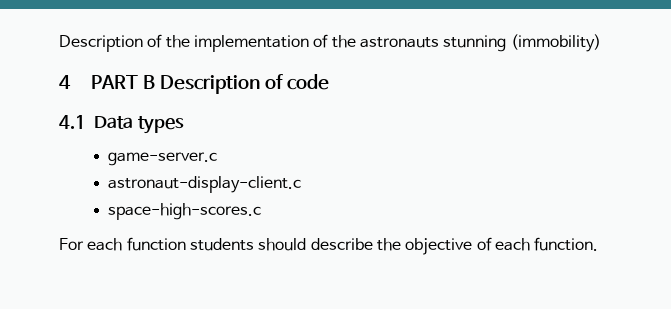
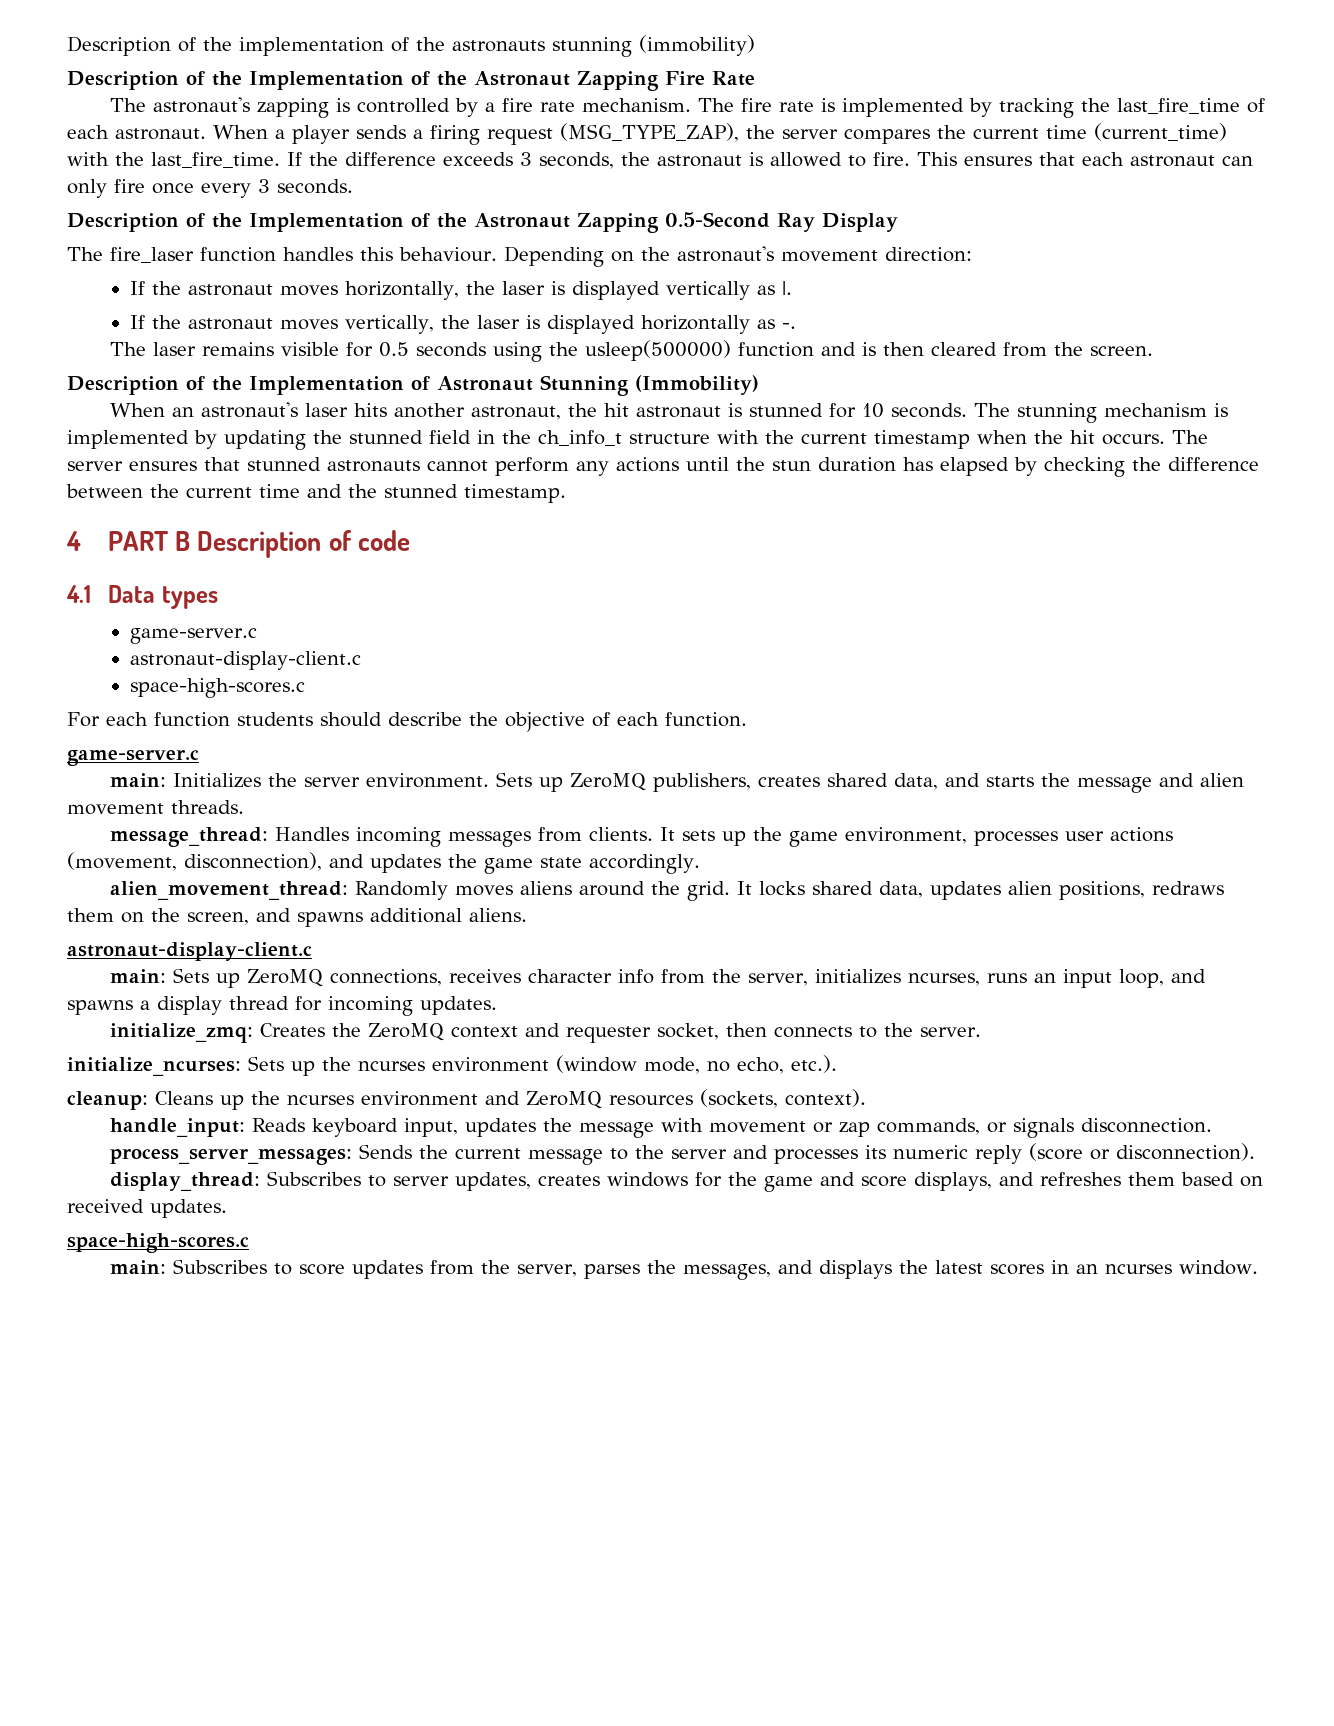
(601, 43) none -> [67,71,755,91] [110,97,1266,118] [67,123,1227,145] [67,152,1253,169] [67,179,353,198] [67,212,898,233] [67,246,972,267] [130,281,793,300] [130,315,797,334] [110,340,1154,362] [67,375,759,396] [110,402,1229,423] [67,430,1208,450] [67,457,1259,477] [66,484,566,503] // Description of the Implementation of the Astronaut Zapping Fire Rate // The astronaut's zapping is controlled by a fire rate mechanism. The fire rate is implemented by tracking the last_fire_time of each astronaut. When a player sends a firing request (MSG_TYPE_ZAP), the server compares the current time (current_time) with the last_fire_time. If the difference exceeds 3 seconds, the astronaut is allowed to fire. This ensures that each astronaut can only fire once every 3 seconds. // Description of the Implementation of the Astronaut Zapping 0.5-Second Ray Display // The fire_laser function handles this behaviour. Depending on the astronaut's movement direction: // If the astronaut moves horizontally, the laser is displayed vertically as |. // If the astronaut moves vertically, the laser is displayed horizontally as -. // The laser remains visible for 0.5 seconds using the usleep(500000) function and is then cleared from the screen. // Description of the Implementation of Astronaut Stunning (Immobility) // When an astronaut's laser hits another astronaut, the hit astronaut is stunned for 10 seconds. The stunning mechanism is implemented by updating the stunned field in the ch_info_t structure with the current timestamp when the hit occurs. The server ensures that stunned astronauts cannot perform any actions until the stun duration has elapsed by checking the difference between the current time and the stunned timestamp.
(599, 244) none -> [67,749,199,766] [110,772,1245,793] [67,800,244,815] [110,827,1174,847] [67,852,700,874] [110,881,1225,901] [67,908,527,927] [67,942,312,961] [110,968,1207,988] [67,996,497,1016] [110,1023,982,1043] [67,1055,837,1076] [67,1089,866,1110] [110,1118,1213,1138] [110,1143,1256,1165] [110,1171,1264,1192] [67,1199,227,1218] [67,1233,249,1253] [110,1259,1259,1280] // game-server.c // main: Initializes the server environment. Sets up ZeroMQ publishers, creates shared data, and starts the message and alien movement threads. // message_thread: Handles incoming messages from clients. It sets up the game environment, processes user actions (movement, disconnection), and updates the game state accordingly. // alien_movement_thread: Randomly moves aliens around the grid. It locks shared data, updates alien positions, redraws them on the screen, and spawns additional aliens. // astronaut-display-client.c // main: Sets up ZeroMQ connections, receives character info from the server, initializes ncurses, runs an input loop, and spawns a display thread for incoming updates. // initialize_zmq: Creates the ZeroMQ context and requester socket, then connects to the server. // initialize_ncurses: Sets up the ncurses environment (window mode, no echo, etc.). // cleanup: Cleans up the ncurses environment and ZeroMQ resources (sockets, context). // handle_input: Reads keyboard input, updates the message with movement or zap commands, or signals disconnection. // process_server_messages: Sends the current message to the server and processes its numeric reply (score or disconnection). // display_thread: Subscribes to server updates, creates windows for the game and score displays, and refreshes them based on received updates. // space-high-scores.c // main: Subscribes to score updates from the server, parses the messages, and displays the latest scores in an ncurses window.

